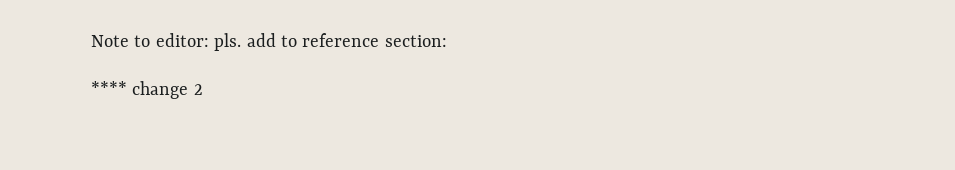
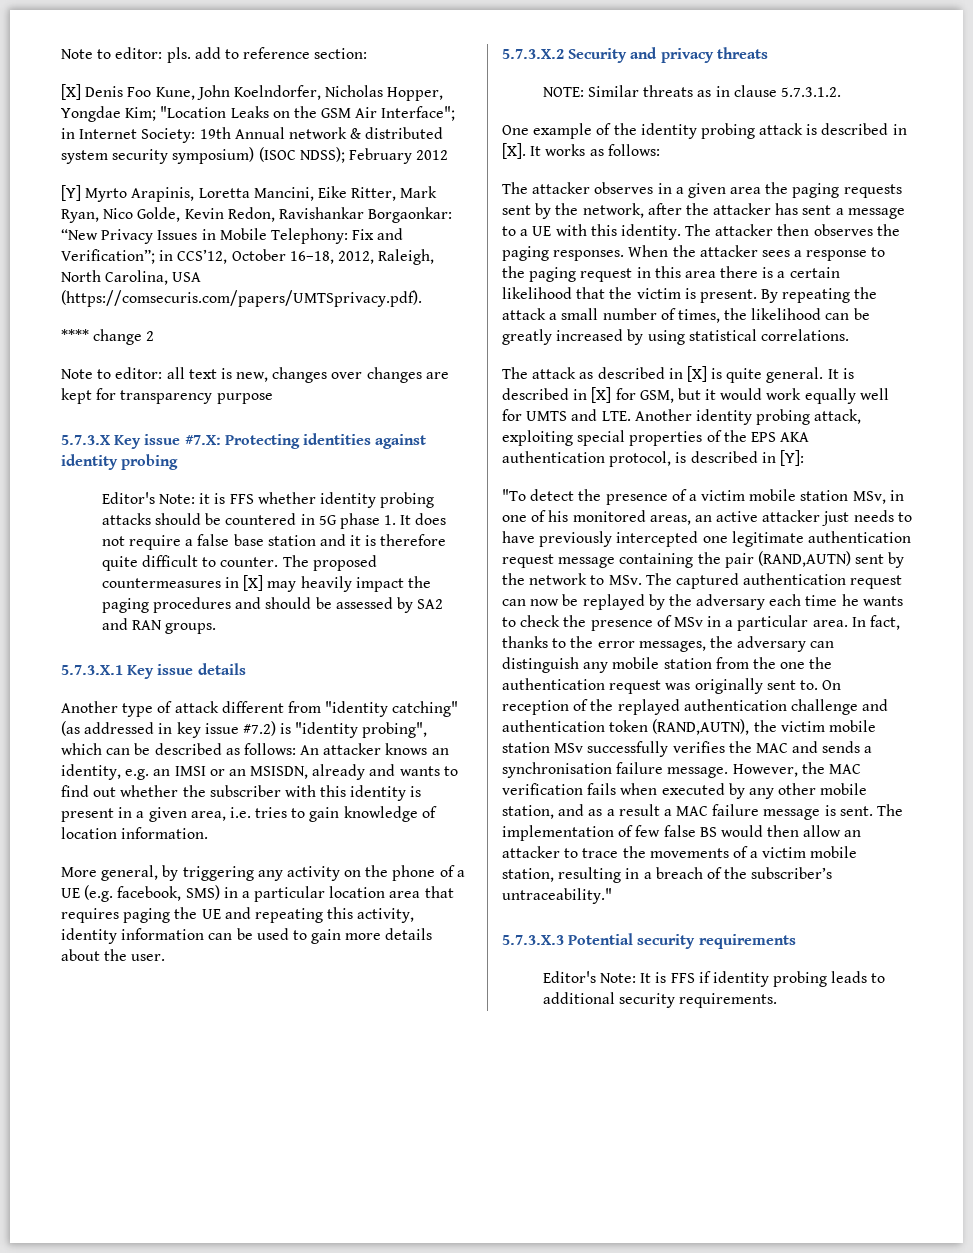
[91,81,203,99] **** change 2 -> [61,84,444,101] [61,106,456,122] [61,127,444,143] [61,147,449,164] [61,185,438,202] [61,207,453,223] [61,228,404,244] [61,249,435,265] [61,270,202,285] [61,290,422,307] [61,329,155,345] [61,367,449,383] [61,388,273,404] [61,433,427,449] [61,454,179,470] [101,492,435,508] [101,513,447,529] [101,534,447,550] [101,555,377,571] [101,575,431,592] [101,597,444,613] [101,618,217,634] [61,663,246,679] [61,701,459,717] [61,721,428,738] [61,743,449,755] [61,764,458,780] [61,785,422,801] [61,806,437,822] [61,827,209,839] [61,865,465,881] [61,885,454,902] [61,907,415,923] [61,928,433,944] [61,949,166,961] [502,47,768,63] [542,85,841,97] [502,123,907,139] [502,143,660,159] [502,182,902,198] [502,203,905,219] [502,224,900,240] [502,245,886,261] [502,266,840,282] [502,287,878,303] [502,308,870,323] [502,329,849,345] [502,366,854,383] [502,387,889,404] [502,409,862,425] [502,430,810,446] [502,450,804,467] [502,489,904,505] [502,510,912,526] [502,531,911,547] [502,551,905,568] [502,573,903,589] [502,594,903,610] [502,615,901,631] [502,636,835,652] [502,657,833,673] [502,678,842,694] [502,699,889,715] [502,719,876,735] [502,741,873,757] [502,762,861,778] [502,783,868,799] [502,804,904,820] [502,825,862,841] [502,846,858,858] [502,867,833,883] [502,888,612,904] [502,933,796,949] [542,971,886,987] [542,992,778,1008] [X] Denis Foo Kune, John Koelndorfer, Nicholas Hopper, Yongdae Kim; "Location Leaks on the GSM Air Interface"; in Internet Society: 19th Annual network & distributed system security symposium) (ISOC NDSS); February 2012 // [Y] Myrto Arapinis, Loretta Mancini, Eike Ritter, Mark Ryan, Nico Golde, Kevin Redon, Ravishankar Borgaonkar: “New Privacy Issues in Mobile Telephony: Fix and Verification”; in CCS’12, October 16–18, 2012, Raleigh, North Carolina, USA (https://comsecuris.com/papers/UMTSprivacy.pdf). // **** change 2 // Note to editor: all text is new, changes over changes are kept for transparency purpose // 5.7.3.X Key issue #7.X: Protecting identities against identity probing // Editor's Note: it is FFS whether identity probing attacks should be countered in 5G phase 1. It does not require a false base station and it is therefore quite difficult to counter. The proposed countermeasures in [X] may heavily impact the paging procedures and should be assessed by SA2 and RAN groups. // 5.7.3.X.1 Key issue details // Another type of attack different from "identity catching" (as addressed in key issue #7.2) is "identity probing", which can be described as follows: An attacker knows an identity, e.g. an IMSI or an MSISDN, already and wants to find out whether the subscriber with this identity is present in a given area, i.e. tries to gain knowledge of location information. // More general, by triggering any activity on the phone of a UE (e.g. facebook, SMS) in a particular location area that requires paging the UE and repeating this activity, identity information can be used to gain more details about the user. // 5.7.3.X.2 Security and privacy threats // NOTE: Similar threats as in clause 5.7.3.1.2. // One example of the identity probing attack is described in [X]. It works as follows: // The attacker observes in a given area the paging requests sent by the network, after the attacker has sent a message to a UE with this identity. The attacker then observes the paging responses. When the attacker sees a response to the paging request in this area there is a certain likelihood that the victim is present. By repeating the attack a small number of times, the likelihood can be greatly increased by using statistical correlations. // The attack as described in [X] is quite general. It is described in [X] for GSM, but it would work equally well for UMTS and LTE. Another identity probing attack, exploiting special properties of the EPS AKA authentication protocol, is described in [Y]: // "To detect the presence of a victim mobile station MSv, in one of his monitored areas, an active attacker just needs to have previously intercepted one legitimate authentication request message containing the pair (RAND,AUTN) sent by the network to MSv. The captured authentication request can now be replayed by the adversary each time he wants to check the presence of MSv in a particular area. In fact, thanks to the error messages, the adversary can distinguish any mobile station from the one the authentication request was originally sent to. On reception of the replayed authentication challenge and authentication token (RAND,AUTN), the victim mobile station MSv successfully verifies the MAC and sends a synchronisation failure message. However, the MAC verification fails when executed by any other mobile station, and as a result a MAC failure message is sent. The implementation of few false BS would then allow an attacker to trace the movements of a victim mobile station, resulting in a breach of the subscriber’s untraceability." // 5.7.3.X.3 Potential security requirements // Editor's Note: It is FFS if identity probing leads to additional security requirements.

